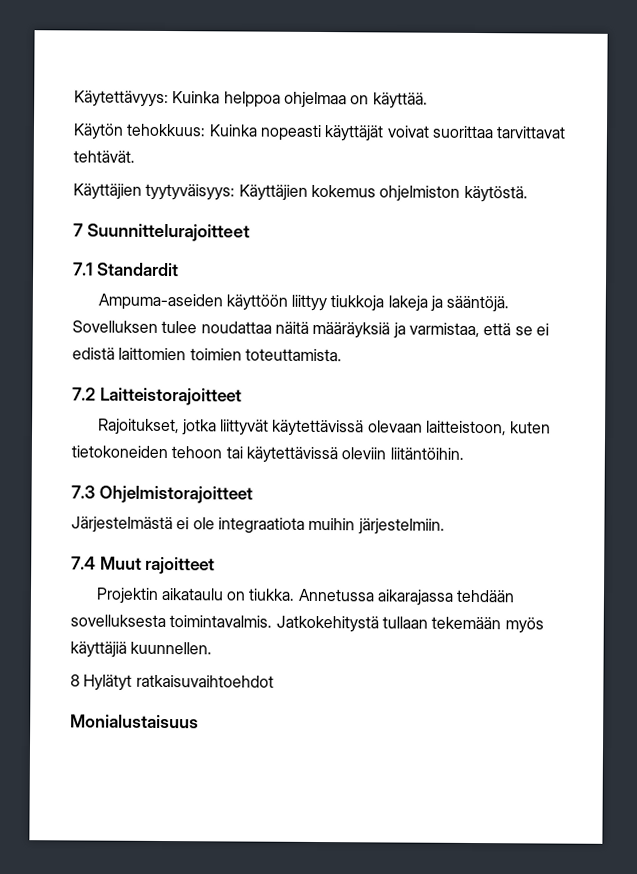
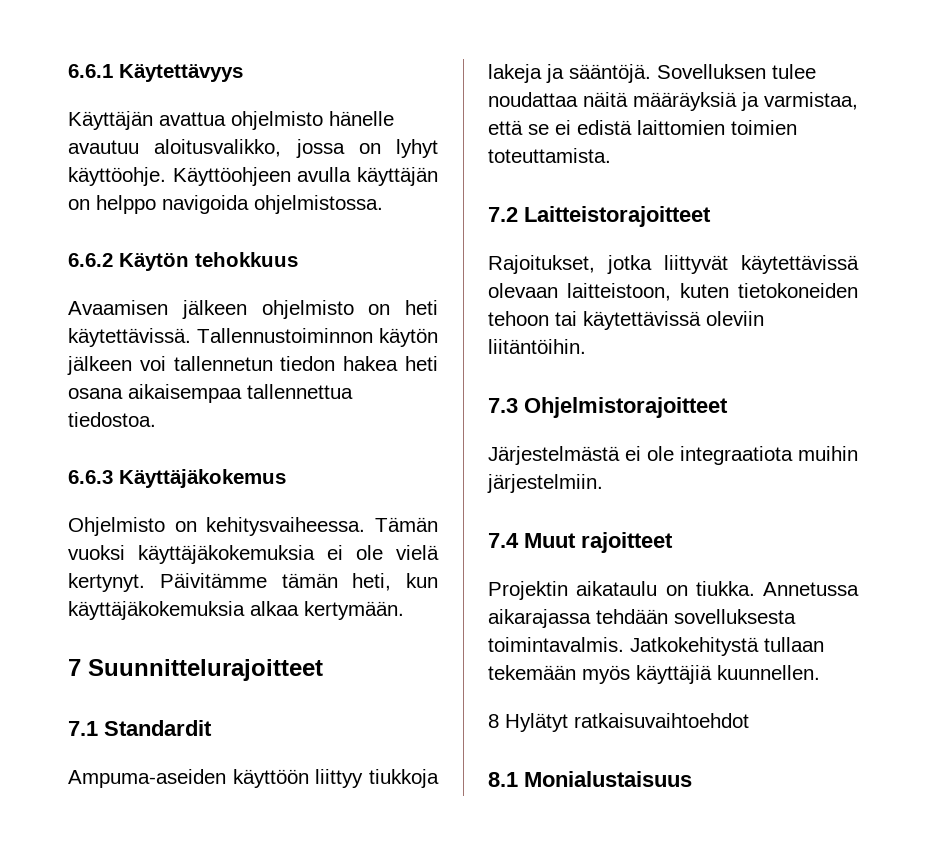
[74,90,428,109] [73,123,567,142] [73,150,135,163] [73,183,528,203] Käytettävyys: Kuinka helppoa ohjelmaa on käyttää. // Käytön tehokkuus: Kuinka nopeasti käyttäjät voivat suorittaa tarvittavat tehtävät. // Käyttäjien tyytyväisyys: Käyttäjien kokemus ohjelmiston käytöstä. -> [68,64,243,82] [68,111,394,130] [68,139,438,158] [68,167,439,186] [68,195,383,214] [68,252,298,271] [68,300,438,319] [68,328,438,347] [67,356,438,375] [68,384,353,403] [68,412,156,427] [68,469,286,488] [68,517,439,536] [68,545,439,564] [68,573,438,592] [68,601,404,620] 6.6.1 Käytettävyys // Käyttäjän avattua ohjelmisto hänelle avautuu aloitusvalikko, jossa on lyhyt käyttöohje. Käyttöohjeen avulla käyttäjän on helppo navigoida ohjelmistossa. // 6.6.2 Käytön tehokkuus // Avaamisen jälkeen ohjelmisto on heti käytettävissä. Tallennustoiminnon käytön jälkeen voi tallennetun tiedon hakea heti osana aikaisempaa tallennettua tiedostoa. // 6.6.3 Käyttäjäkokemus // Ohjelmisto on kehitysvaiheessa. Tämän vuoksi käyttäjäkokemuksia ei ole vielä kertynyt. Päivitämme tämän heti, kun käyttäjäkokemuksia alkaa kertymään.
(274, 681) none -> [488,772,518,787] 8.1

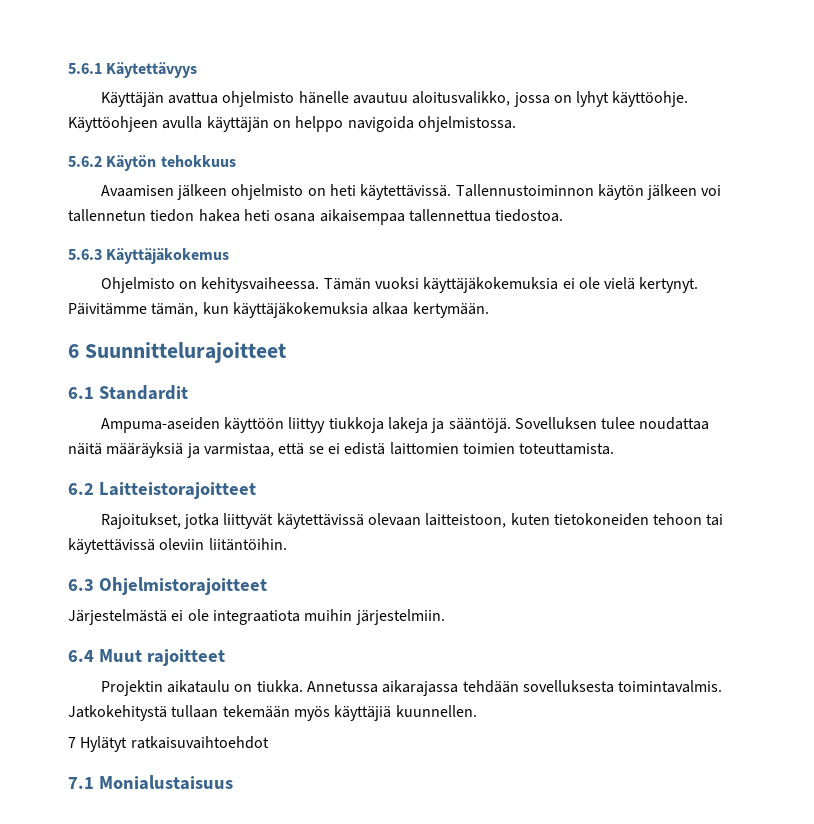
[68,64,113,78] 6.6.1 -> [68,63,102,74] 5.6.1
[68,253,113,267] 6.6.2 -> [68,156,102,167] 5.6.2
[68,470,113,484] 6.6.3 -> [68,249,102,260] 5.6.3
[281,573,392,591] tämän heti, -> [151,303,199,317] tämän,
[68,659,81,676] 7 -> [68,344,79,358] 6
[68,721,98,736] 7.1 -> [68,387,94,399] 6.1
[488,207,518,222] 7.2 -> [68,483,94,495] 6.2
[488,398,518,413] 7.3 -> [68,579,94,591] 6.3
[488,533,519,548] 7.4 -> [68,650,94,662] 6.4
[488,714,499,728] 8 -> [68,737,76,748] 7
[488,772,518,787] 8.1 -> [68,777,94,789] 7.1

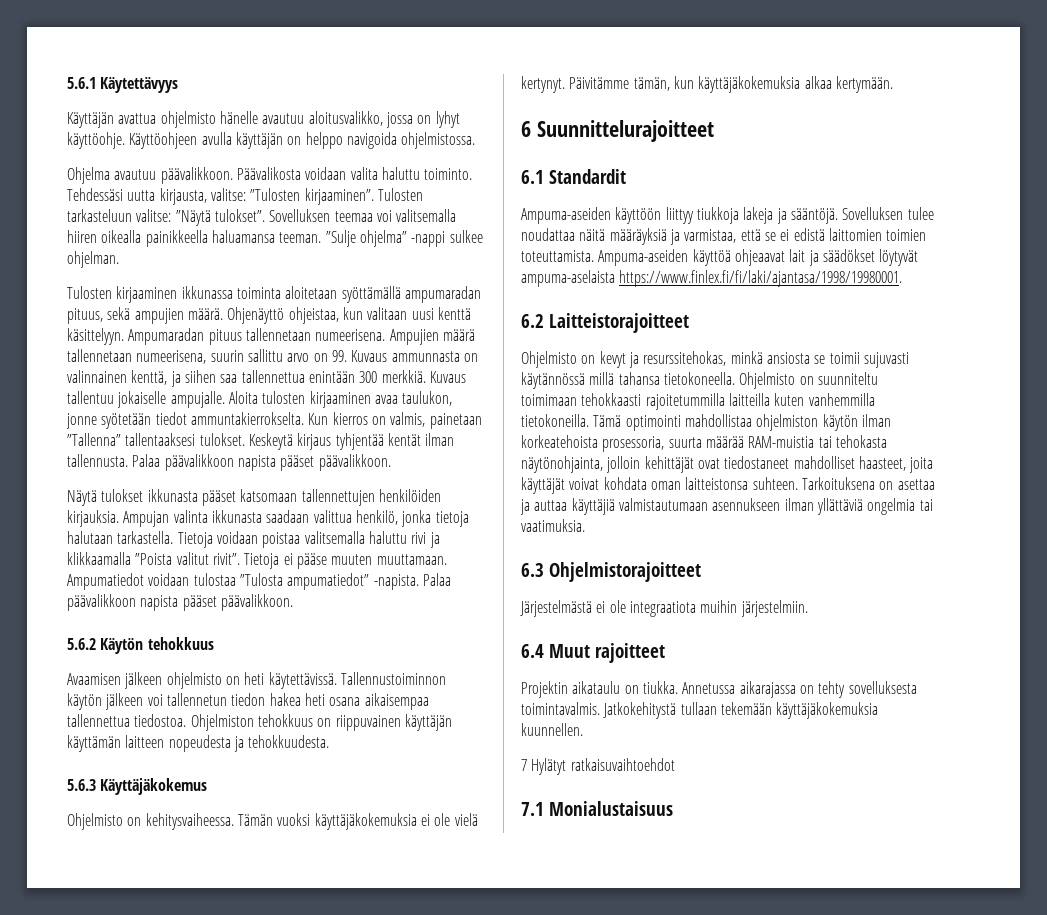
(516, 124) none -> [67,167,473,184] [67,188,423,205] [67,209,457,226] [67,230,483,247] [67,251,119,268] [67,286,481,303] [67,307,471,324] [67,328,475,345] [67,349,478,364] [67,370,466,387] [67,391,453,408] [66,412,482,429] [67,433,455,450] [67,454,391,471] [67,489,441,506] [67,510,469,527] [67,531,440,548] [67,552,447,569] [67,573,451,590] [67,594,293,611] // Ohjelma avautuu päävalikkoon. Päävalikosta voidaan valita haluttu toiminto. Tehdessäsi uutta kirjausta, valitse: ”Tulosten kirjaaminen”. Tulosten tarkasteluun valitse: ”Näytä tulokset”. Sovelluksen teemaa voi valitsemalla hiiren oikealla painikkeella haluamansa teeman. ”Sulje ohjelma” -nappi sulkee ohjelman. // Tulosten kirjaaminen ikkunassa toiminta aloitetaan syöttämällä ampumaradan pituus, sekä ampujien määrä. Ohjenäyttö ohjeistaa, kun valitaan uusi kenttä käsittelyyn. Ampumaradan pituus tallennetaan numeerisena. Ampujien määrä tallennetaan numeerisena, suurin sallittu arvo on 99. Kuvaus ammunnasta on valinnainen kenttä, ja siihen saa tallennettua enintään 300 merkkiä. Kuvaus tallentuu jokaiselle ampujalle. Aloita tulosten kirjaaminen avaa taulukon, jonne syötetään tiedot ammuntakierrokselta. Kun kierros on valmis, painetaan ”Tallenna” tallentaaksesi tulokset. Keskeytä kirjaus tyhjentää kentät ilman tallennusta. Palaa päävalikkoon napista pääset päävalikkoon. // Näytä tulokset ikkunasta pääset katsomaan tallennettujen henkilöiden kirjauksia. Ampujan valinta ikkunasta saadaan valittua henkilö, jonka tietoja halutaan tarkastella. Tietoja voidaan poistaa valitsemalla haluttu rivi ja klikkaamalla ”Poista valitut rivit”. Tietoja ei pääse muuten muuttamaan. Ampumatiedot voidaan tulostaa ”Tulosta ampumatiedot” -napista. Palaa päävalikkoon napista pääset päävalikkoon.
(564, 215) none -> [190,714,452,731] [67,735,330,752] Ohjelmiston tehokkuus on riippuvainen käyttäjän käyttämän laitteen nopeudesta ja tehokkuudesta.
[68,482,256,499] [100,513,724,529] [68,538,287,554] // 6.2 Laitteistorajoitteet // Rajoitukset, jotka liittyvät käytettävissä olevaan laitteistoon, kuten tietokoneiden tehoon tai käytettävissä oleviin liitäntöihin. -> [598,249,919,266] [521,270,903,287] [521,313,689,333] [521,351,909,368] [521,372,878,389] [521,393,875,410] [521,414,891,431] [521,435,887,452] [521,456,934,473] [521,477,935,494] [520,498,933,515] [521,519,585,532] Ampuma-aseiden käyttöä ohjeaavat lait ja säädökset löytyvät ampuma-aselaista https://www.finlex.fi/fi/laki/ajantasa/1998/19980001. // 6.2 Laitteistorajoitteet // Ohjelmisto on kevyt ja resurssitehokas, minkä ansiosta se toimii sujuvasti käytännössä millä tahansa tietokoneella. Ohjelmisto on suunniteltu toimimaan tehokkaasti rajoitetummilla laitteilla kuten vanhemmilla tietokoneilla. Tämä optimointi mahdollistaa ohjelmiston käytön ilman korkeatehoista prosessoria, suurta määrää RAM-muistia tai tehokasta näytönohjainta, jolloin kehittäjät ovat tiedostaneet mahdolliset haasteet, joita käyttäjät voivat kohdata oman laitteistonsa suhteen. Tarkoituksena on asettaa ja auttaa käyttäjiä valmistautumaan asennukseen ilman yllättäviä ongelmia tai vaatimuksia.
[462,680,519,693] tehdään -> [799,681,846,698] on tehty
[293,705,392,721] myös käyttäjiä -> [776,702,879,719] käyttäjäkokemuksia

